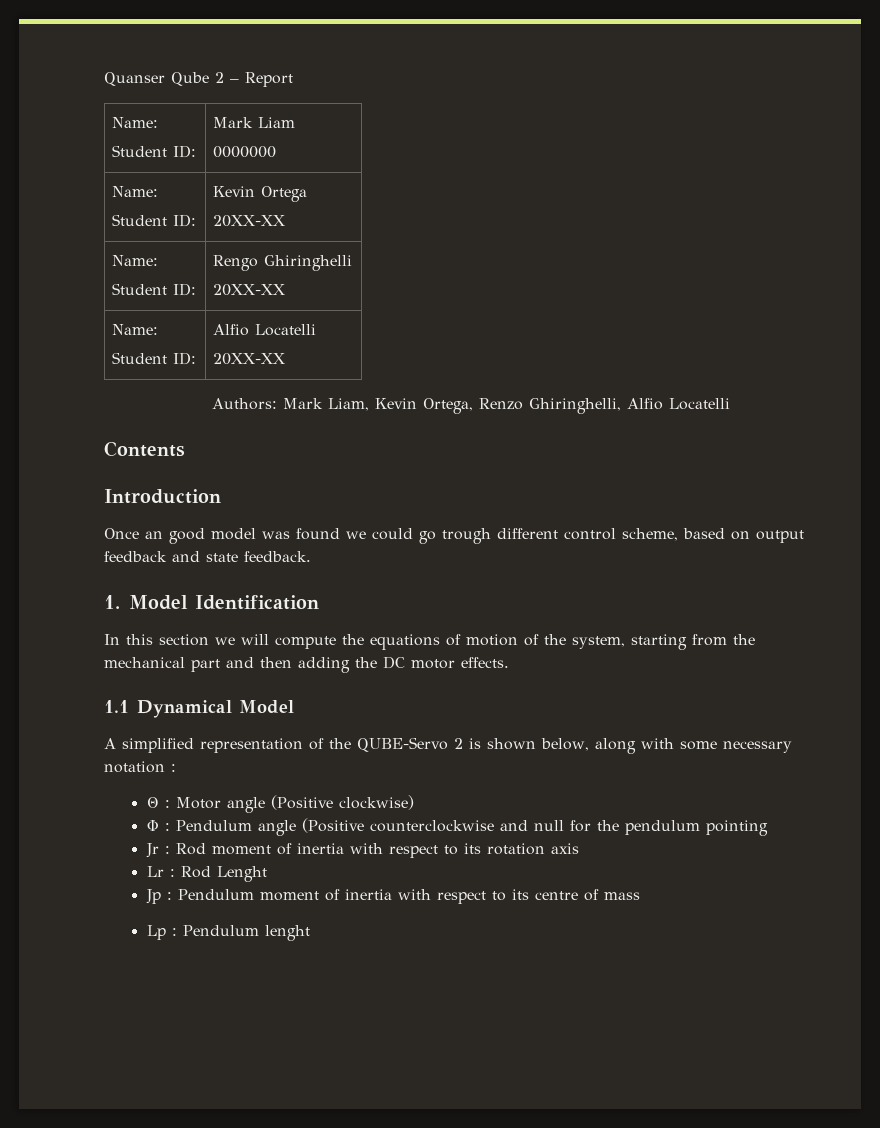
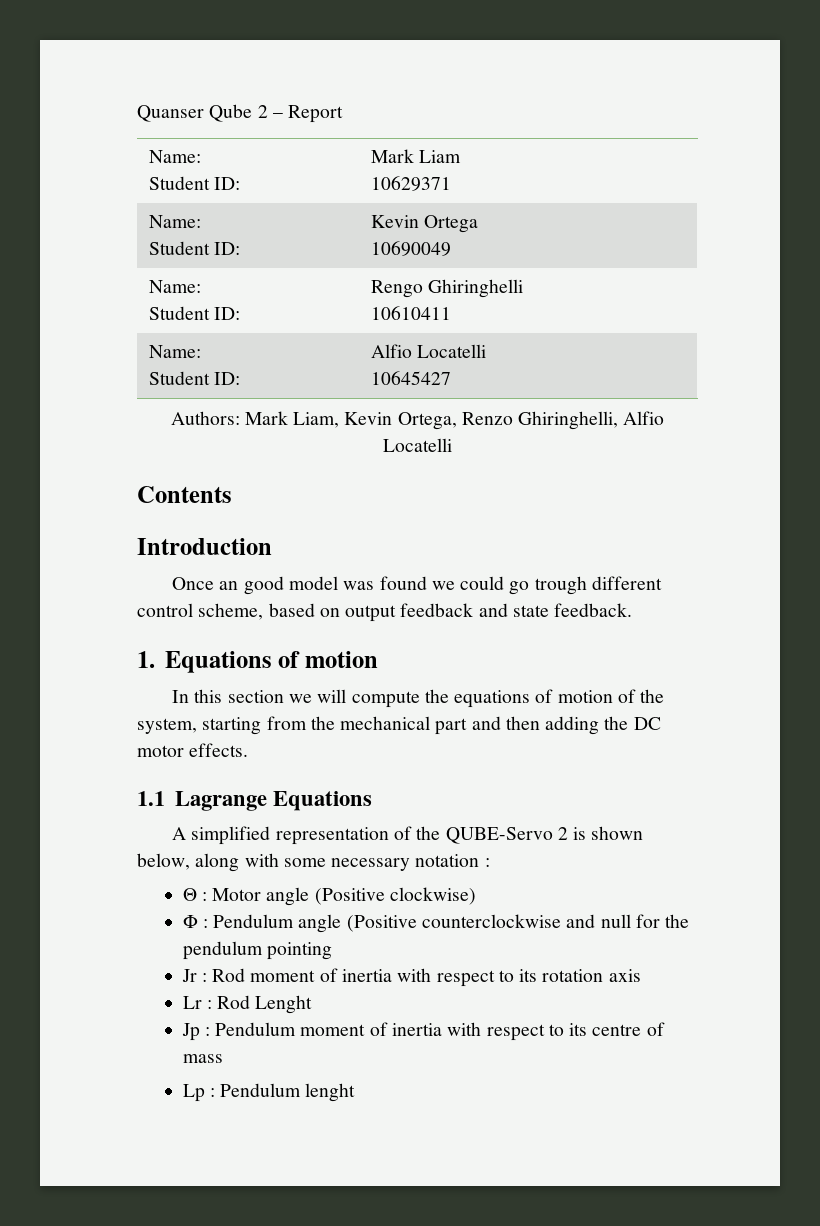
[213,146,277,158] 0000000 -> [370,176,451,191] 10629371
[213,215,286,227] 20XX-XX -> [370,241,451,256] 10690049
[213,284,286,296] 20XX-XX -> [370,306,451,320] 10610411
[213,353,286,365] 20XX-XX -> [370,371,451,385] 10645427
[128,595,319,610] Model Identification -> [164,651,378,673] Equations of motion
[137,700,294,718] Dynamical Model -> [174,791,372,811] Lagrange Equations

